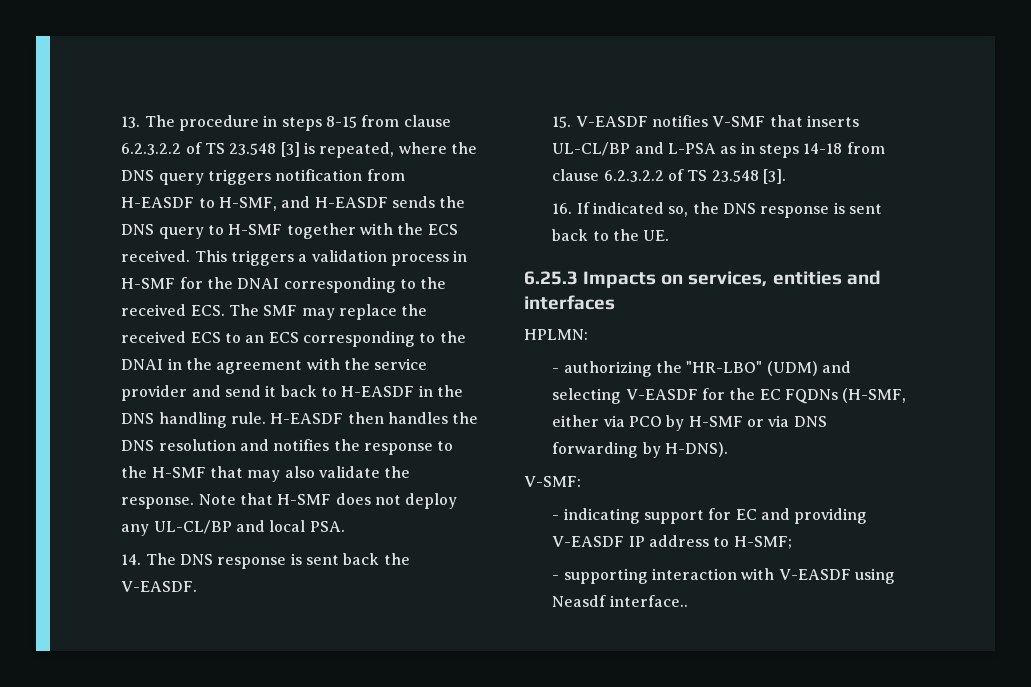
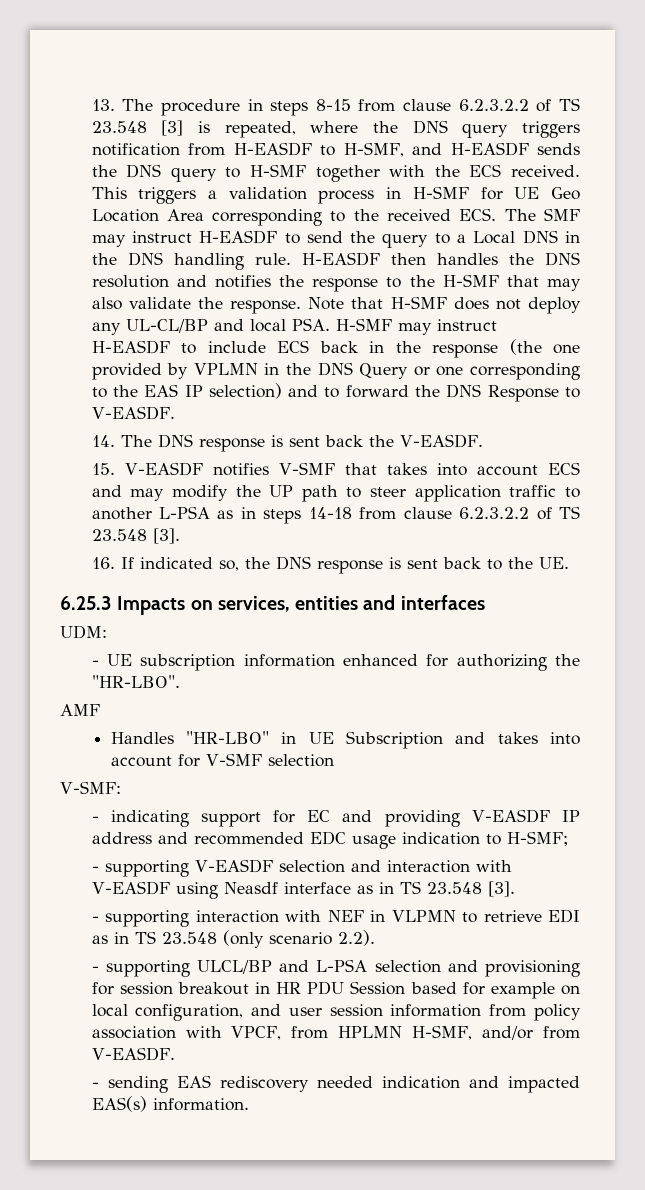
[207,277,280,289] the DNAI -> [514,187,581,200] [91,209,204,222] UE Geo Location Area
[338,304,428,320] [121,331,466,347] [121,358,428,374] [121,385,415,401] replace the received ECS to an ECS corresponding to the DNAI in the agreement with the service provider and send it back to H-EASDF -> [131,230,558,248] instruct H-EASDF to send the query to a Local DNS
(345, 526) none -> [335,318,497,335] [91,339,580,358] [91,362,580,380] [91,383,581,402] [91,406,175,420] H-SMF may instruct H-EASDF to include ECS back in the response (the one provided by VPLMN in the DNS Query or one corresponding to the EAS IP selection) and to forward the DNS Response to V-EASDF.
[806,115,859,127] [552,142,664,156] inserts UL-CL/BP and -> [386,462,581,476] [91,485,581,502] [91,507,152,520] takes into account ECS and may modify the UP path to steer application traffic to another
[524,329,588,340] [552,361,851,377] [552,388,907,404] [552,415,827,431] [552,442,729,458] HPLMN: // - authorizing the "HR-LBO" (UDM) and selecting V-EASDF for the EC FQDNs (H-SMF, either via PCO by H-SMF or via DNS forwarding by H-DNS). -> [60,625,107,639] [91,654,581,671] [91,675,180,688] [60,704,100,716] [110,731,580,749] [110,753,334,767] UDM: // - UE subscription information enhanced for authorizing the "HR-LBO". // AMF // Handles "HR-LBO" in UE Subscription and takes into account for V-SMF selection
(710, 541) none -> [157,831,480,849] and recommended EDC usage indication
(648, 576) none -> [194,859,381,873] V-EASDF selection and
[609,595,688,607] interface.. -> [283,881,515,897] [91,909,581,927] [91,930,375,948] [91,959,580,977] [91,981,581,999] [91,1004,581,1021] [91,1025,580,1040] [91,1047,175,1061] [91,1075,580,1093] [91,1096,249,1112] interface as in TS 23.548 [3]. // - supporting interaction with NEF in VLPMN to retrieve EDI as in TS 23.548 (only scenario 2.2). // - supporting ULCL/BP and L-PSA selection and provisioning for session breakout in HR PDU Session based for example on local configuration, and user session information from policy association with VPCF, from HPLMN H-SMF, and/or from V-EASDF. // - sending EAS rediscovery needed indication and impacted EAS(s) information.

